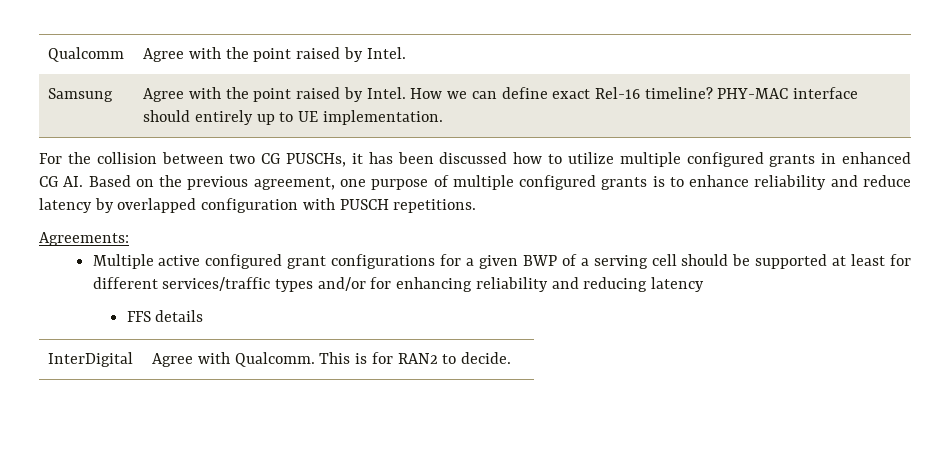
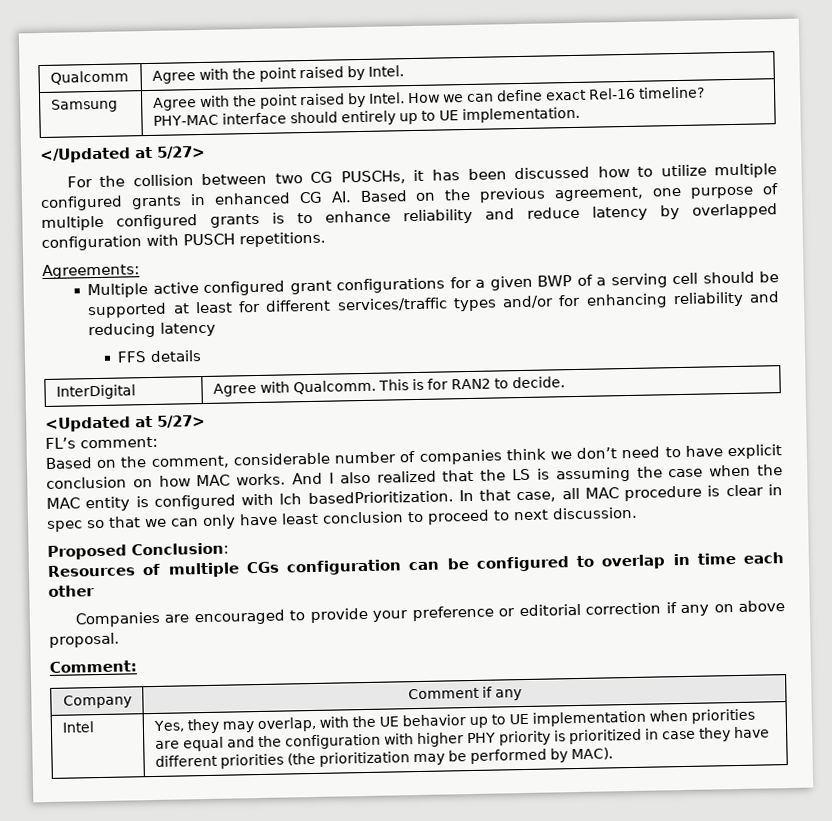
(443, 117) none -> [40,145,206,164] // </Updated at 5/27>
(512, 358) none -> [45,414,206,432] [45,436,158,449] [45,444,782,470] [46,464,784,489] [46,484,783,512] [47,506,638,532] [47,542,229,560] [47,552,784,578] [48,585,95,597] [74,600,785,628] [49,632,120,648] [49,660,137,673] [62,694,132,709] [407,686,522,701] [61,721,95,733] [152,708,755,734] [154,726,770,752] [154,747,613,769] // <Updated at 5/27> // FL’s comment: // Based on the comment, considerable number of companies think we don’t need to have explicit conclusion on how MAC works. And I also realized that the LS is assuming the case when the MAC entity is configured with lch basedPrioritization. In that case, all MAC procedure is clear in spec so that we can only have least conclusion to proceed to next discussion. // Proposed Conclusion: // Resources of multiple CGs configuration can be configured to overlap in time each other // Companies are encouraged to provide your preference or editorial correction if any on above proposal. // Comment: // Company | Comment if any // Intel | Yes, they may overlap, with the UE behavior up to UE implementation when priorities are equal and the configuration with higher PHY priority is prioritized in case they have different priorities (the prioritization may be performed by MAC).

